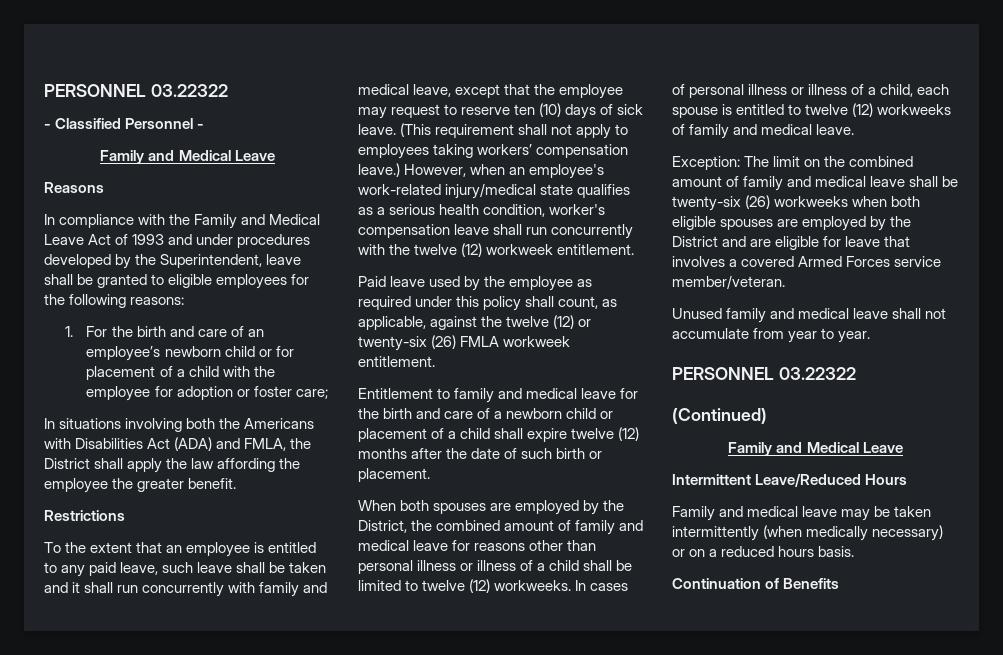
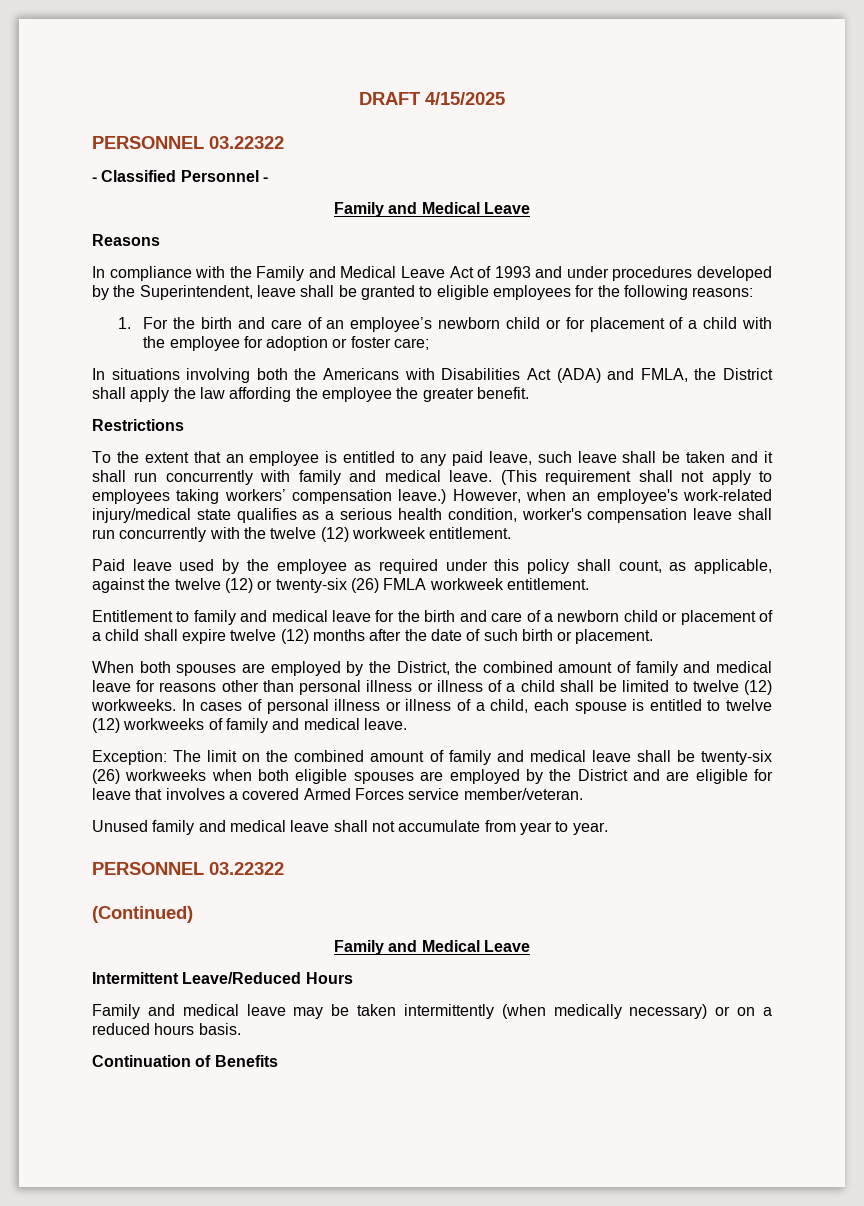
(44, 90) none -> [359,92,505,105] DRAFT 4/15/2025 //
[413,84,624,99] [358,103,644,119] leave, except that the employee may request to reserve ten (10) days of sick -> (441, 476) none

